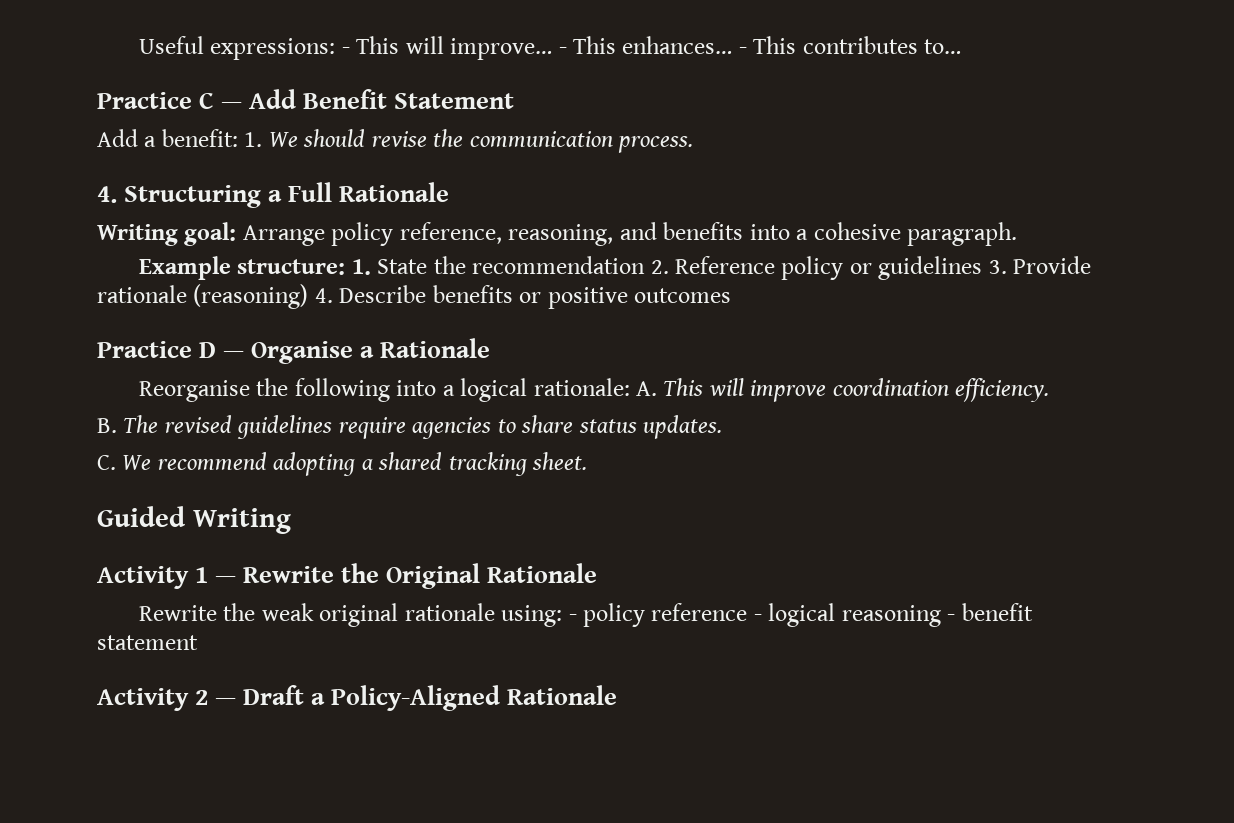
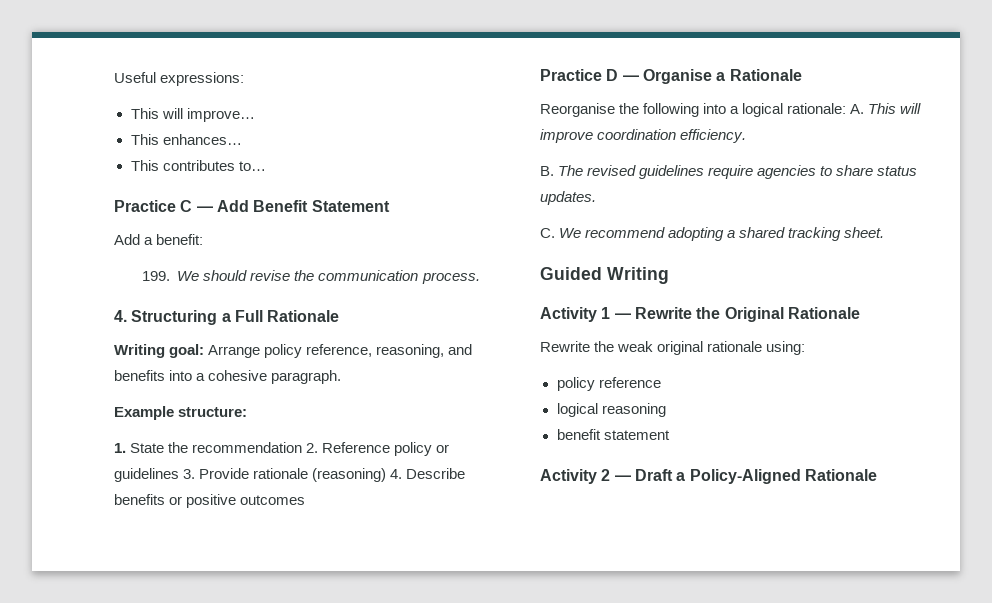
[341,47,350,54] - -> (245, 79) //
[558,47,567,54] - -> (255, 115) //
[738,47,747,54] - -> (242, 139) //
[244,132,263,147] 1. -> [141,271,170,281] // 199.
(346, 267) none -> (248, 412) //
[568,614,577,621] - -> (806, 348) //
[753,614,762,621] - -> (661, 382) //
[947,614,956,621] - -> (666, 410) //

